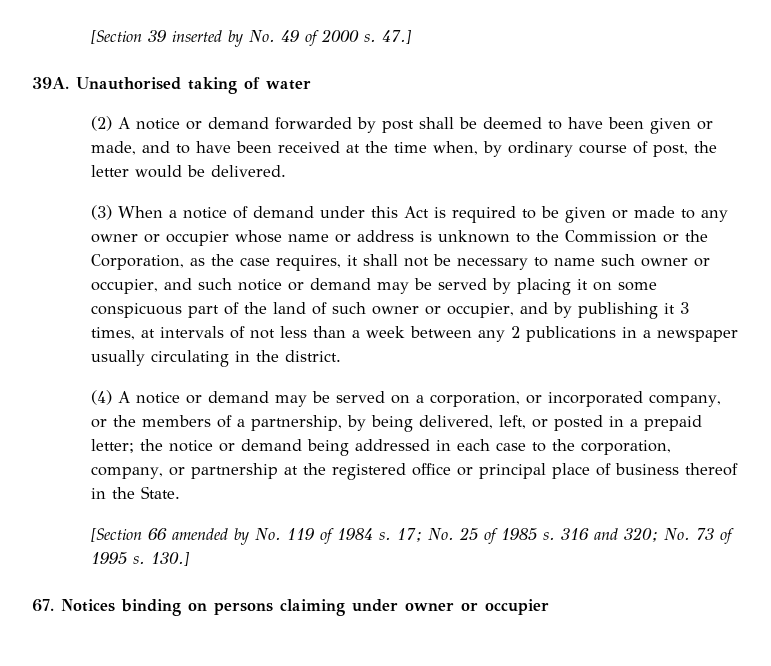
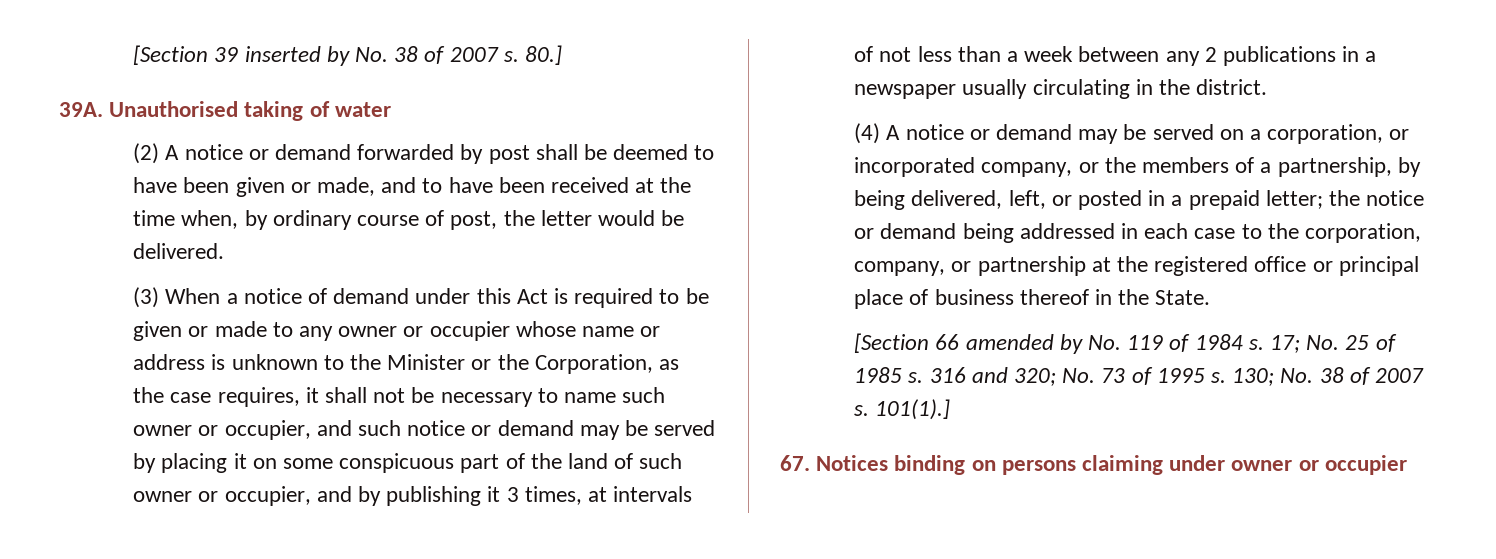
[281,29,413,47] 49 of 2000 s. 47.] -> [394,45,563,65] 38 of 2007 s. 80.]
[565,230,658,243] Commission -> [387,354,466,370] Minister
[151,551,191,566] 130.] -> [1232,367,1425,386] [854,399,951,420] 130; No. 38 of 2007 s. 101(1).]

